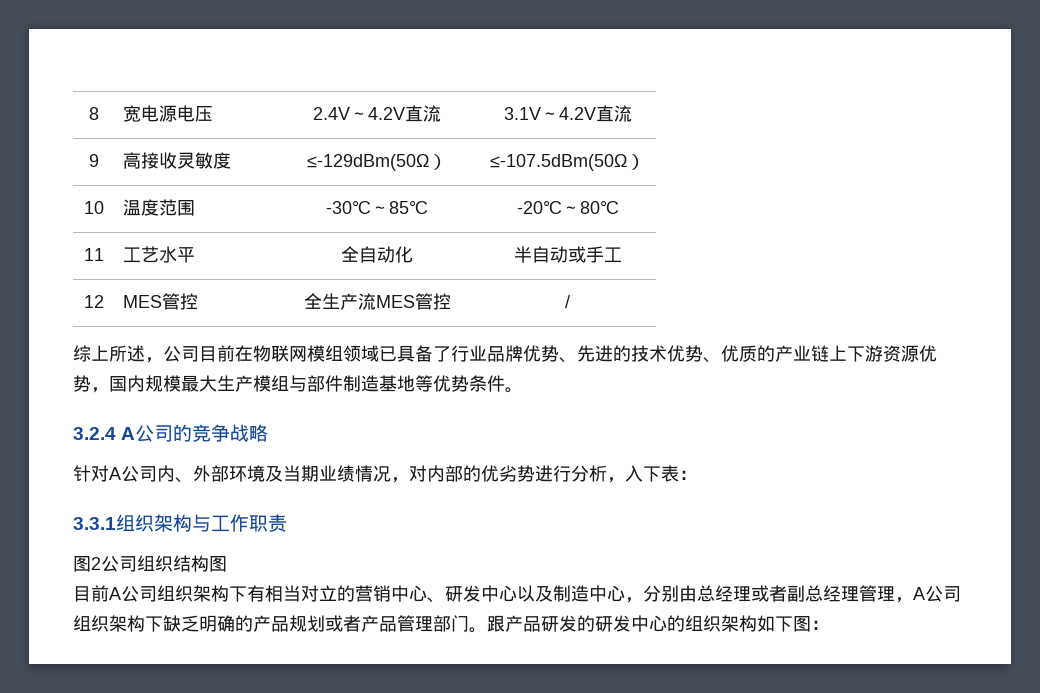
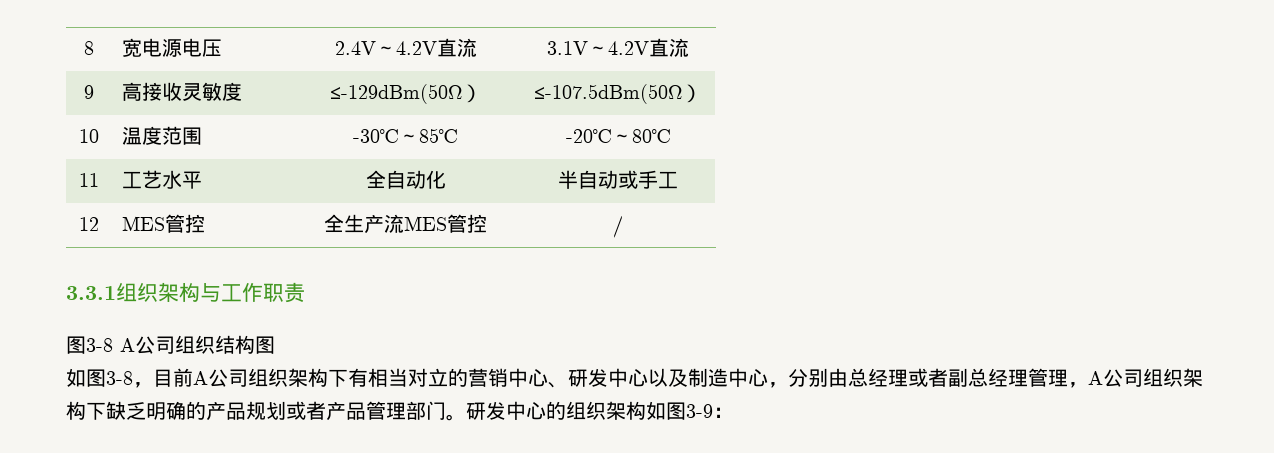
[73,345,937,363] [73,375,523,393] [73,424,269,442] [73,465,697,483] // 综上所述，公司目前在物联网模组领域已具备了行业品牌优势、先进的技术优势、优质的产业链上下游资源优势，国内规模最大生产模组与部件制造基地等优势条件。 // 3.2.4 A公司的竞争战略 // 针对A公司内、外部环境及当期业绩情况，对内部的优劣势进行分析，入下表： -> (623, 227) none
[91,557,101,570] 2 -> [86,338,135,352] 3-8 A
(227, 564) none -> [66,368,153,388] 如图3-8，
[487,615,595,632] 跟产品研发的 -> (466, 417) none
[775,616,811,632] 下图 -> [666,402,713,420] 图3-9

